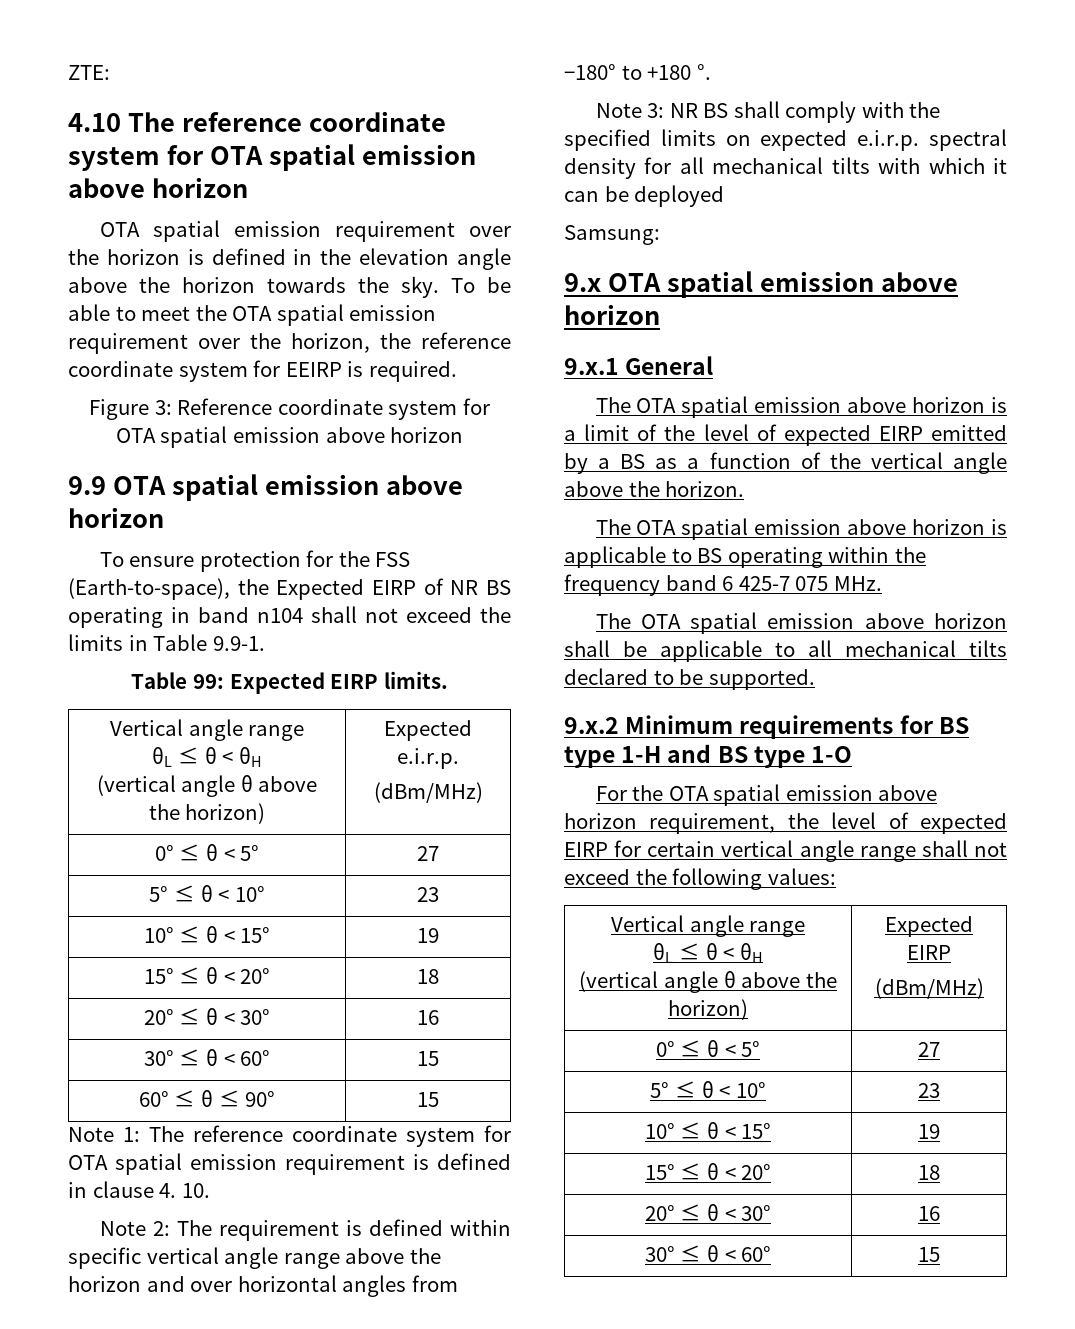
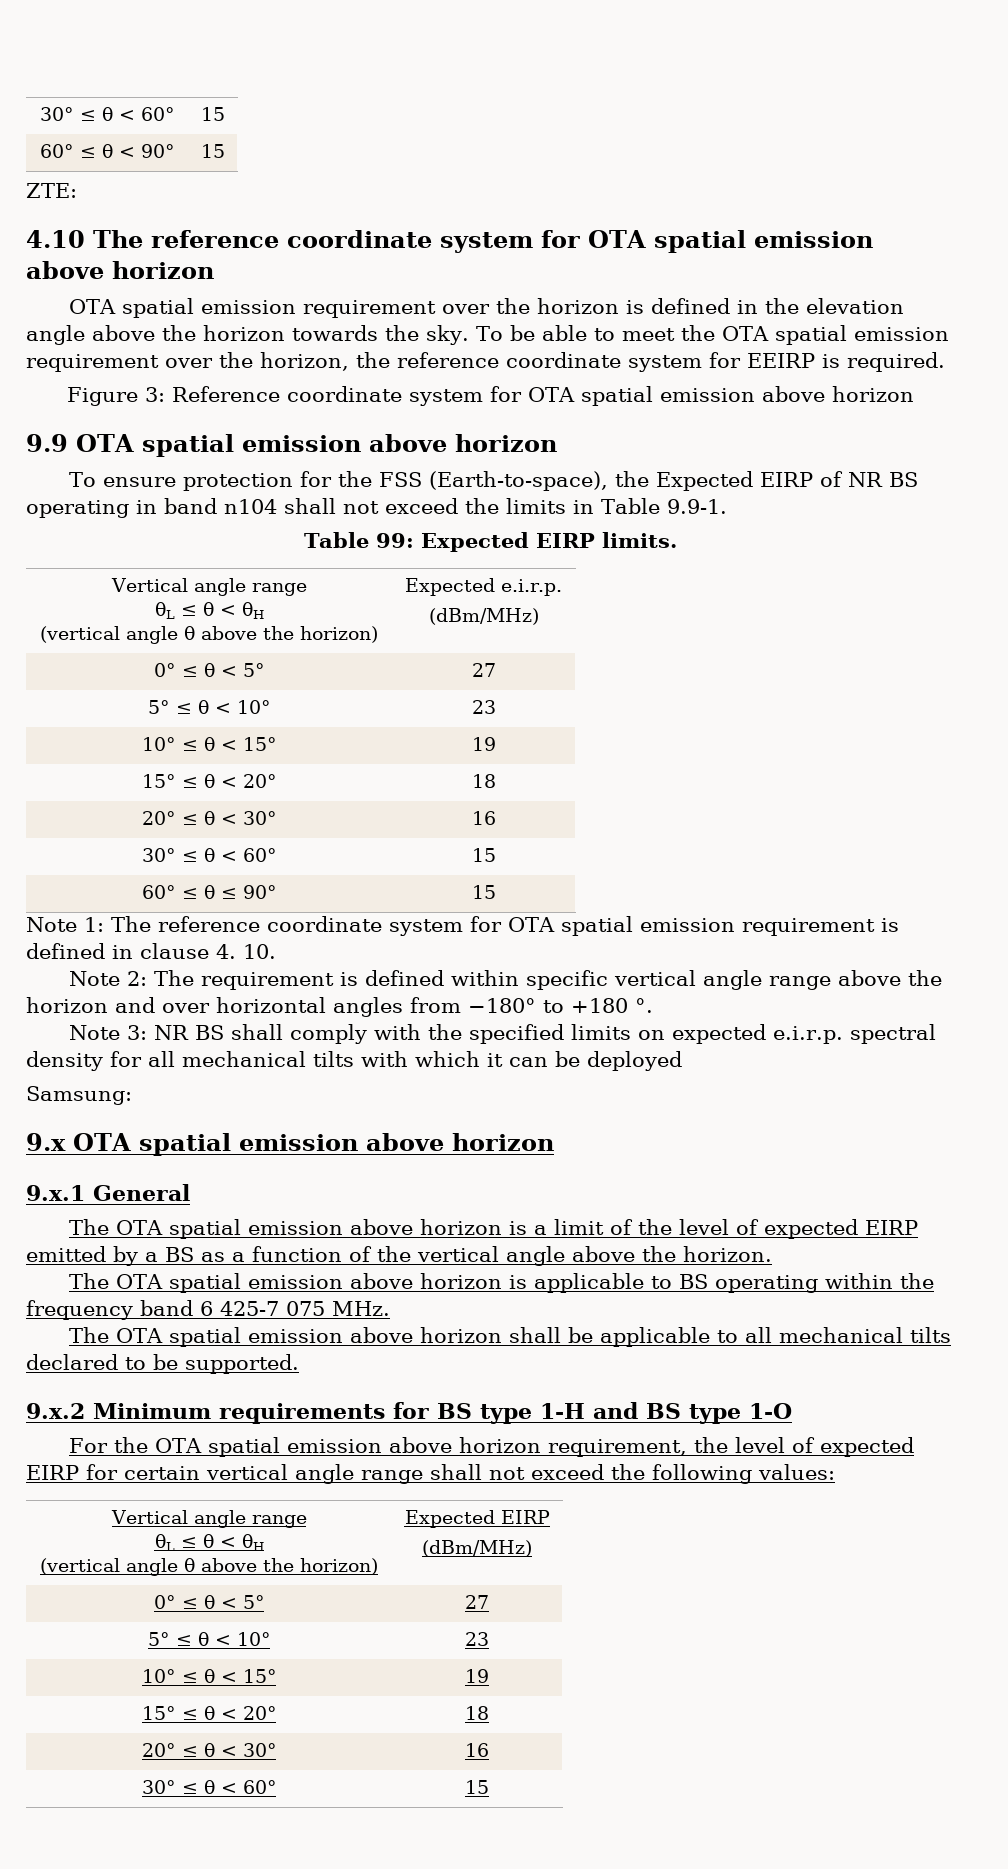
(68, 72) none -> [39,107,175,121] [201,107,225,121] [39,144,175,158] [201,144,225,158] 30° ≤ θ < 60° | 15 // 60° ≤ θ < 90° | 15 //

